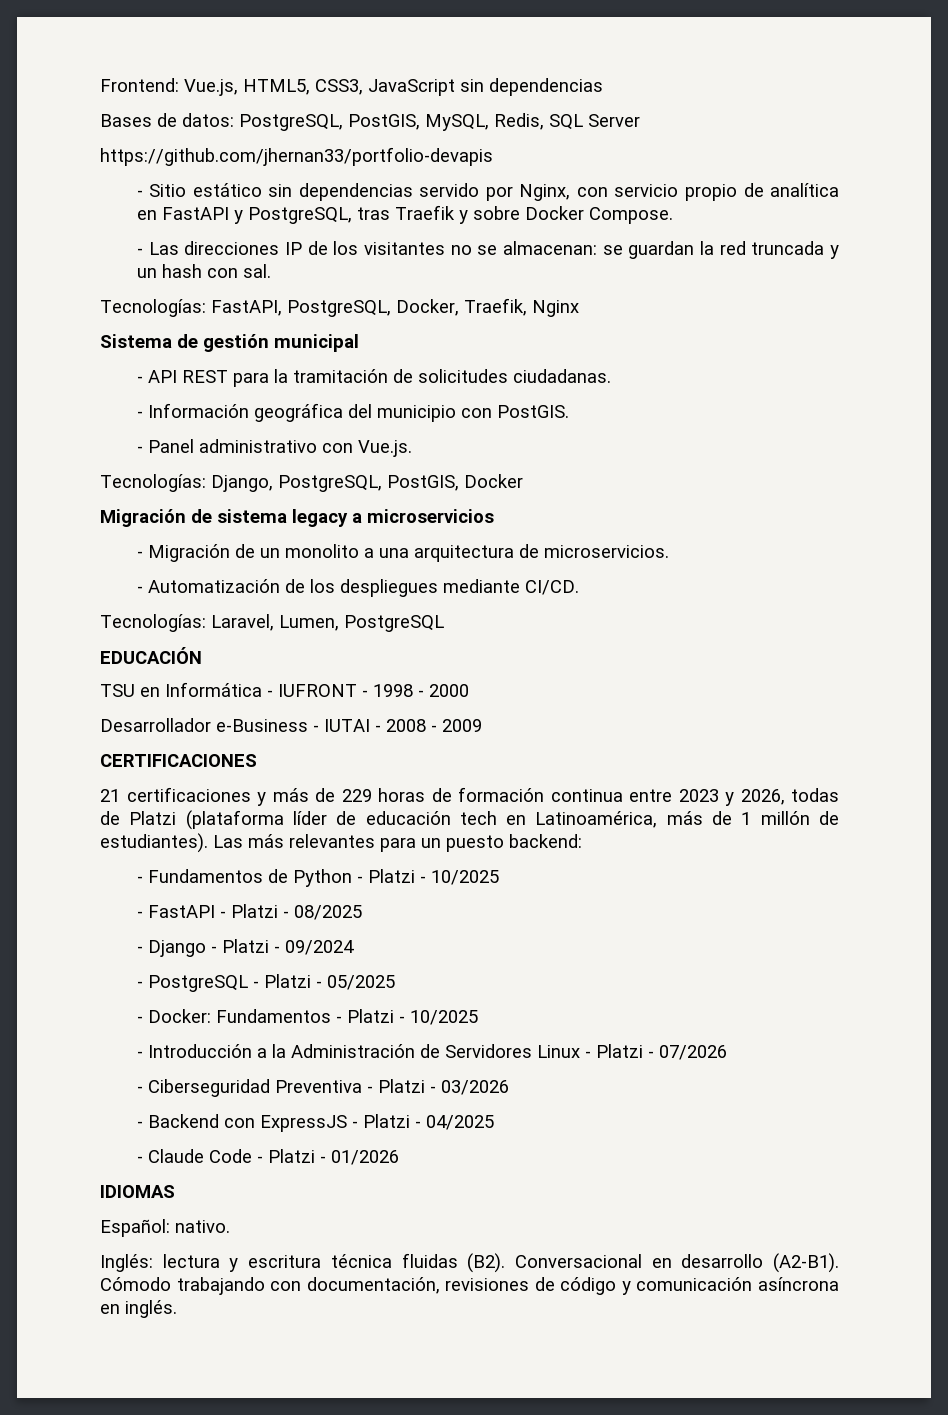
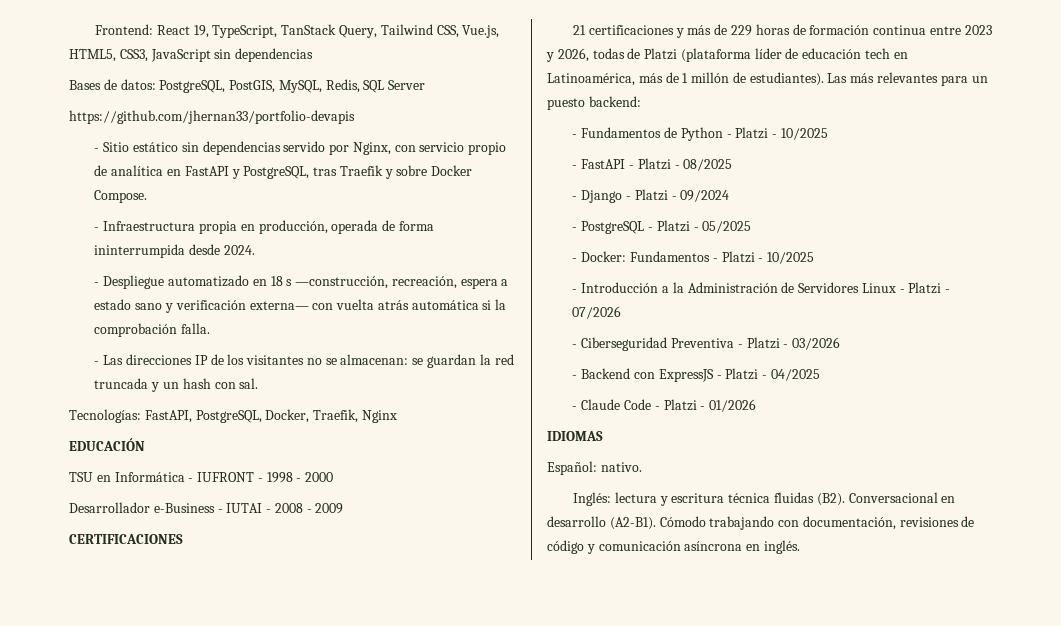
(179, 85) none -> [156,24,459,38] React 19, TypeScript, TanStack Query, Tailwind CSS,
(673, 215) none -> [94,220,434,234] [94,244,256,258] [94,275,509,289] [94,299,507,313] [94,323,211,337] // - Infraestructura propia en producción, operada de forma ininterrumpida desde 2024. // - Despliegue automatizado en 18 s —construcción, recreación, espera a estado sano y verificación externa— con vuelta atrás automática si la comprobación falla.
[100,334,359,352] [136,369,611,387] [136,403,569,422] [136,439,412,457] [100,474,523,492] [100,509,494,527] [136,544,669,562] [136,579,579,597] [100,614,444,632] // Sistema de gestión municipal // - API REST para la tramitación de solicitudes ciudadanas. // - Información geográfica del municipio con PostGIS. // - Panel administrativo con Vue.js. // Tecnologías: Django, PostgreSQL, PostGIS, Docker // Migración de sistema legacy a microservicios // - Migración de un monolito a una arquitectura de microservicios. // - Automatización de los despliegues mediante CI/CD. // Tecnologías: Laravel, Lumen, PostgreSQL -> (397, 416) none

